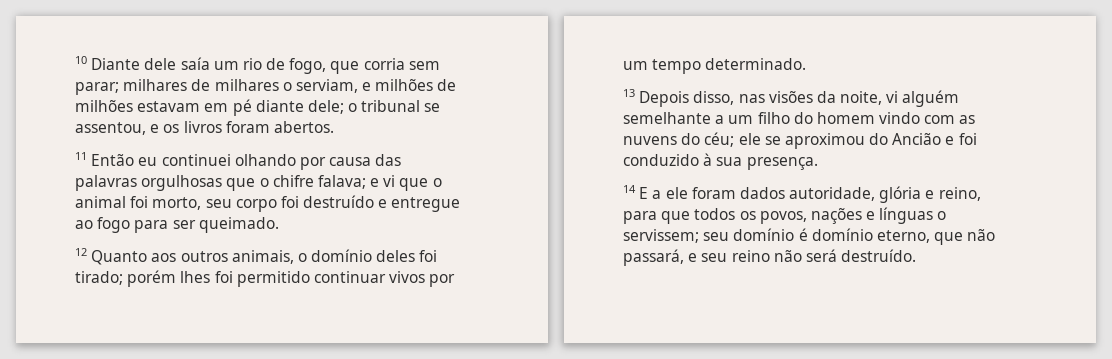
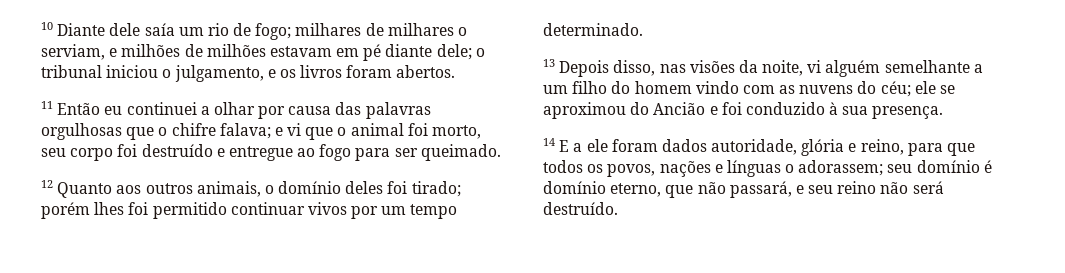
[289,58,440,74] [75,82,119,95] fogo, que corria sem parar; -> [255,23,292,40] fogo;
[424,103,441,112] [75,122,146,135] se assentou, -> [106,65,264,82] iniciou o julgamento,
[234,154,296,166] olhando -> [200,102,255,115] a olhar
[623,229,699,243] servissem; -> [798,160,884,176] adorassem;

